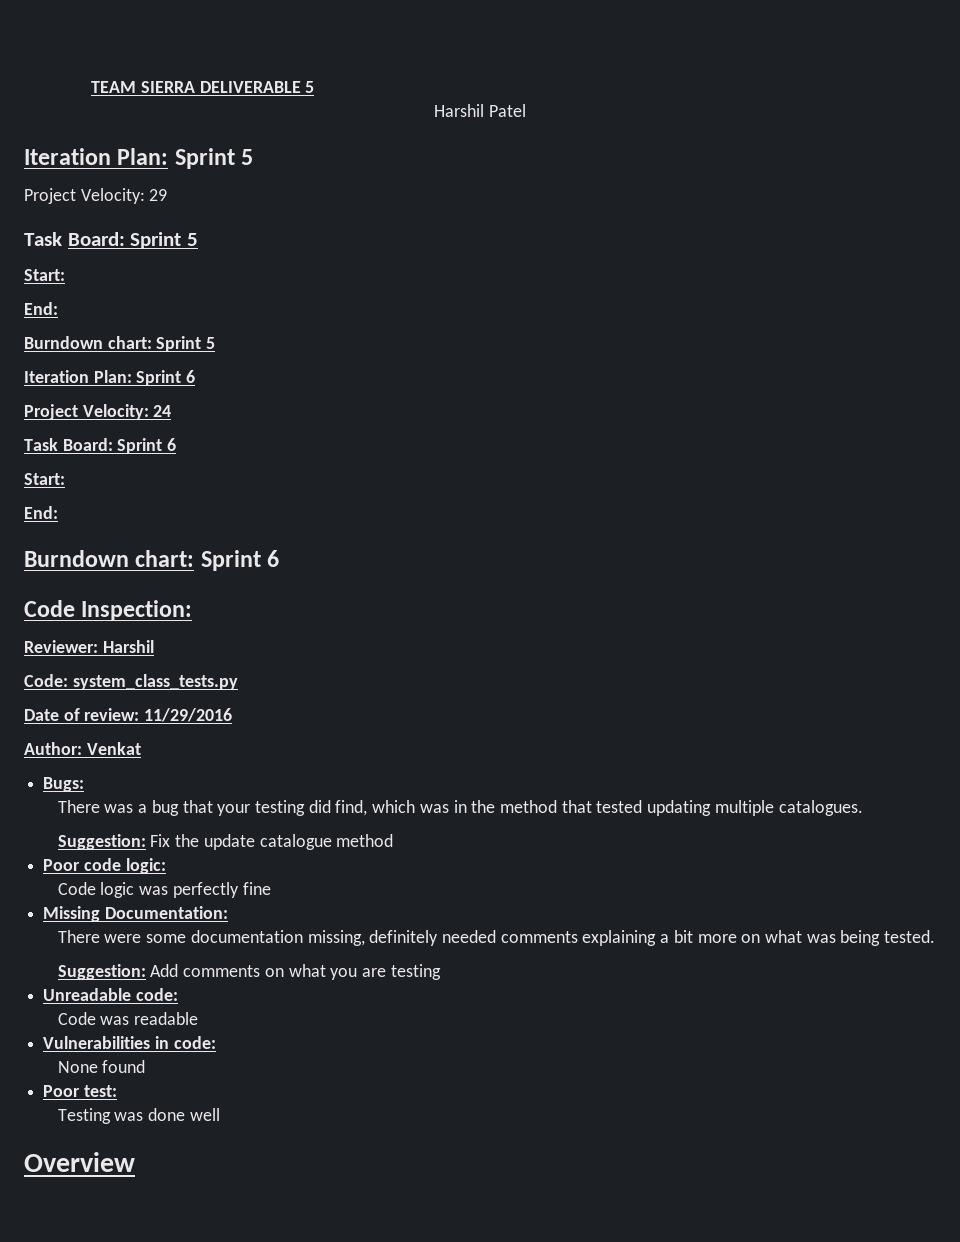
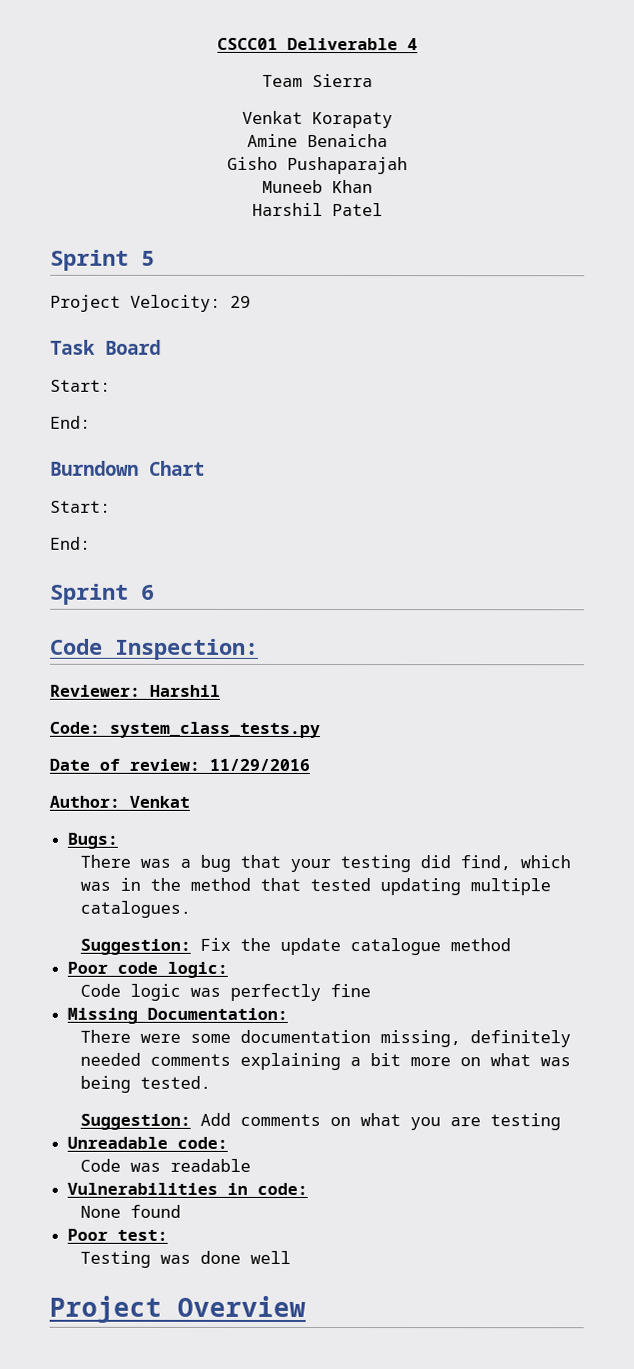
[91,81,315,93] TEAM SIERRA DELIVERABLE 5 -> [217,37,418,51] [262,73,373,88] [242,110,393,129] [247,133,388,148] [227,156,408,175] [262,179,373,194] CSCC01 Deliverable 4 // Team Sierra // Venkat Korapaty // Amine Benaicha // Gisho Pushaparajah // Muneeb Khan
[24,148,169,165] Iteration Plan: -> (383, 210) none
[67,232,198,249] [24,269,65,281] [24,302,58,315] [24,336,216,352] [24,370,196,386] [24,404,172,420] [24,438,177,454] [24,473,65,485] [24,506,58,519] [24,550,195,567] Board: Sprint 5 // Start: // End: // Burndown chart: Sprint 5 // Iteration Plan: Sprint 6 // Project Velocity: 24 // Task Board: Sprint 6 // Start: // End: // Burndown chart: -> [105,339,161,355] [50,379,111,392] [50,415,91,429] [50,460,205,476] [50,500,111,513] [50,536,91,550] Board // Start: // End: // Burndown Chart // Start: // End: //
(220, 1114) none -> [49,1295,162,1323] Project

